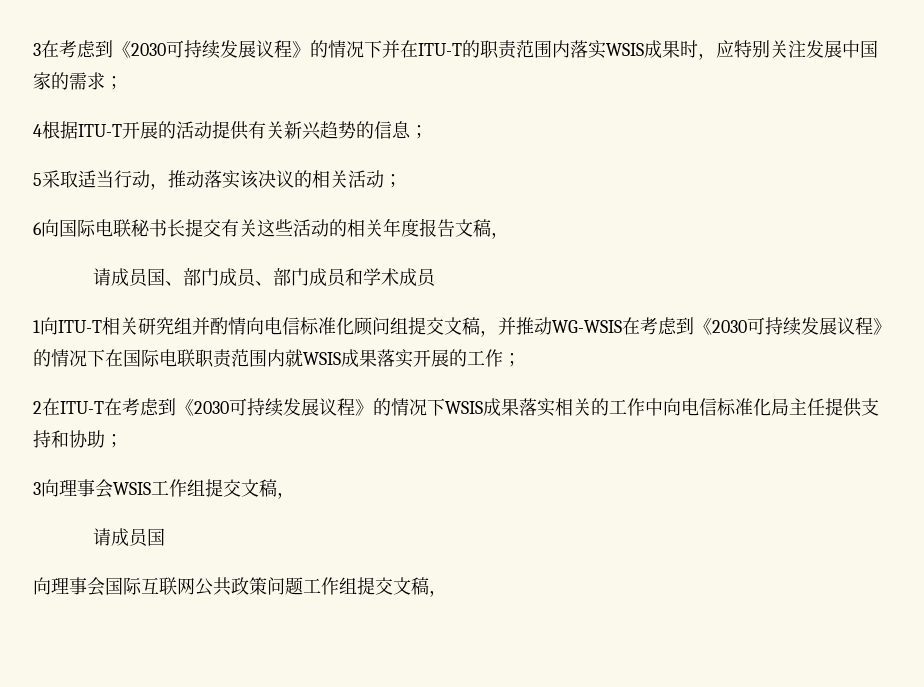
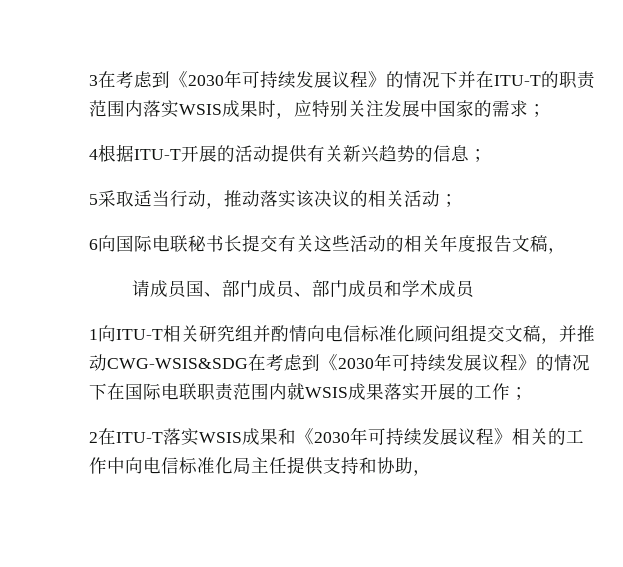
(166, 49) none -> [224,70,242,88] 年
[552,317,747,335] WG-WSIS在考虑到《2030 -> [107,353,392,371] CWG-WSIS&SDG在考虑到《2030年
[104,398,555,417] 在考虑到《2030可持续发展议程》的情况下WSIS成果落实 -> [163,427,512,446] 落实WSIS成果和《2030年可持续发展议程》
[105,434,123,448] [33,479,295,499] [93,528,166,547] [33,577,429,596] ； // 3向理事会WSIS工作组提交文稿， // 请成员国 // 向理事会国际互联网公共政策问题工作组提交文稿 -> (413, 465) none

